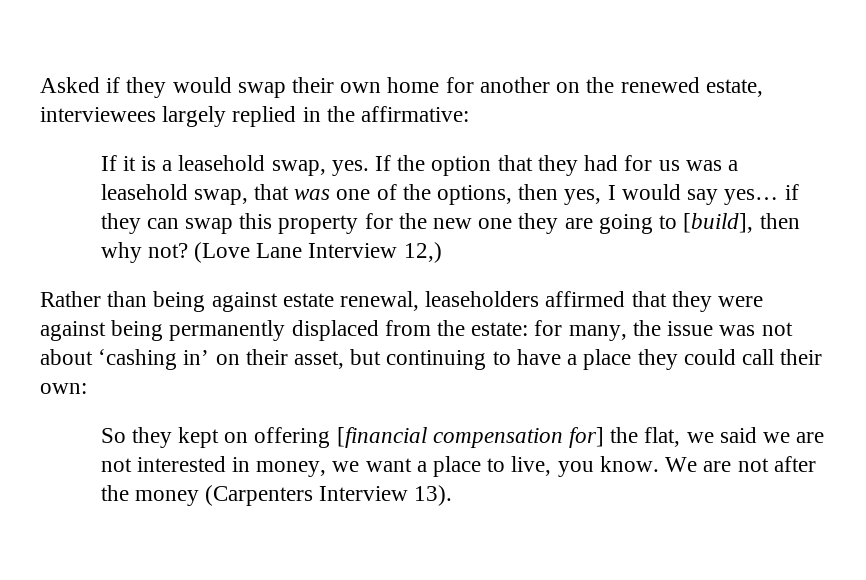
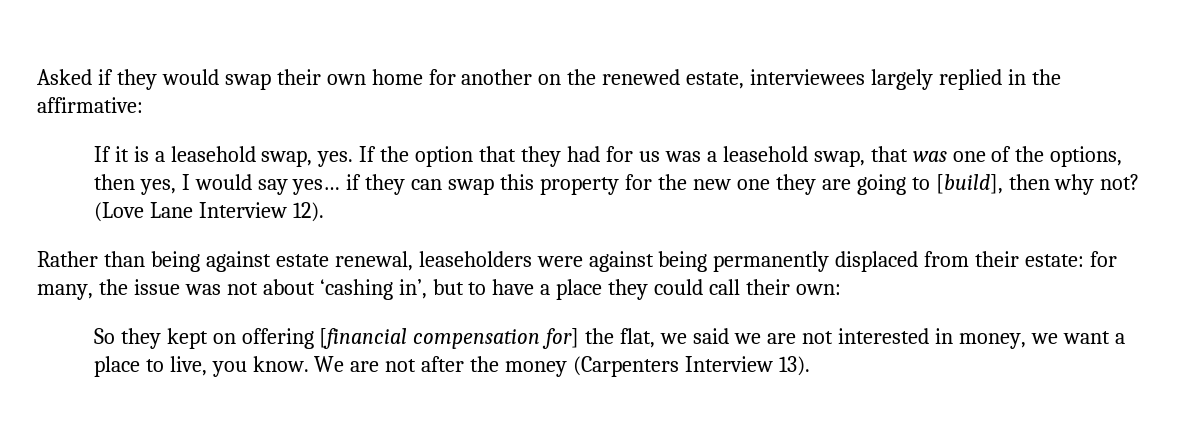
[403,242,442,263] 12,) -> [292,202,324,222] 12).
[545,291,712,312] affirmed that they -> (532, 259) none
[437,320,466,336] the -> [975,251,1020,267] their
[183,349,487,370] in’ on their asset, but continuing -> [398,279,464,299] in’, but

